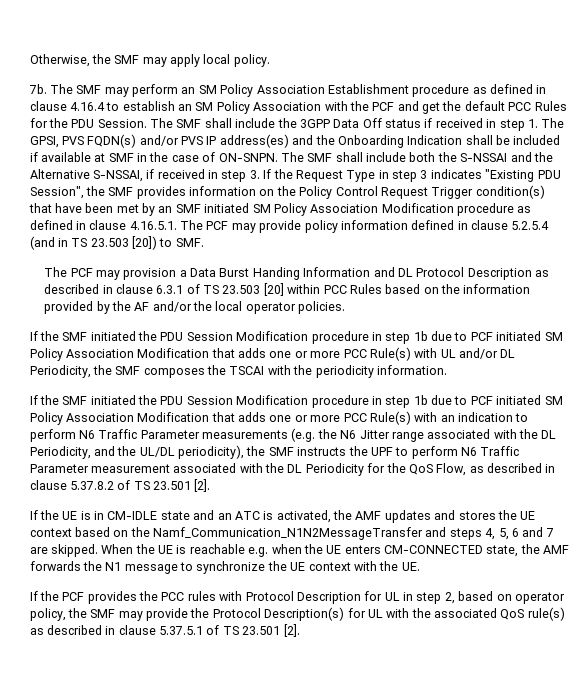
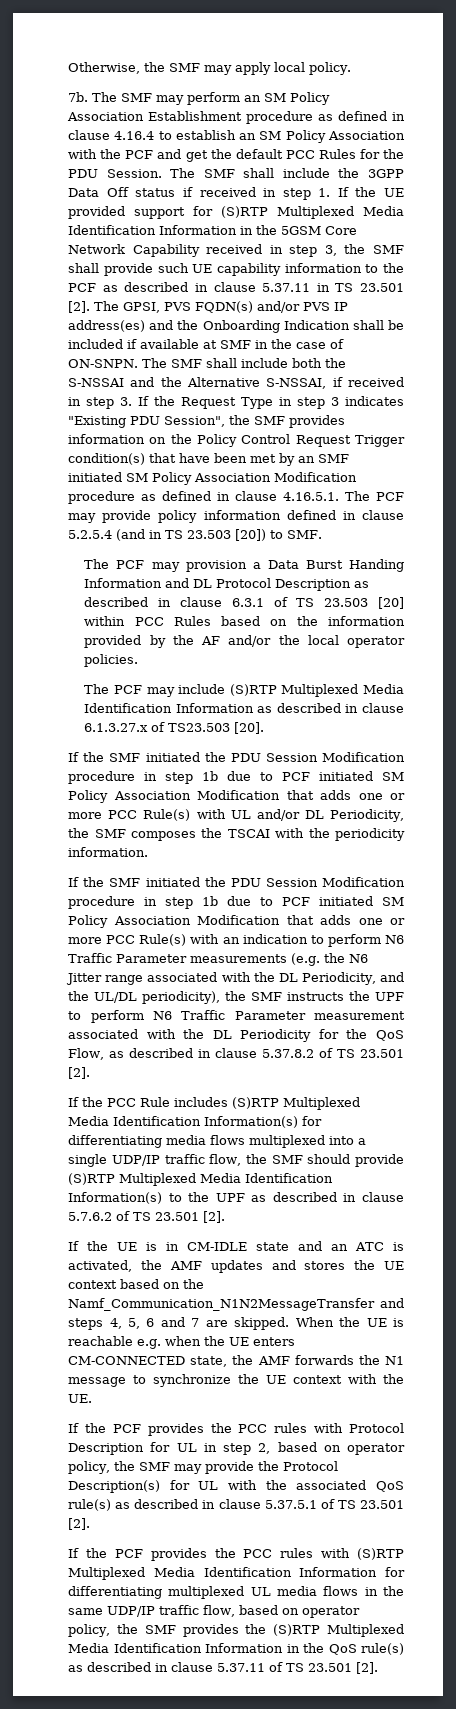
(538, 123) none -> [337,187,404,197] [68,206,405,219] [68,225,358,235] [68,244,405,257] [68,263,405,276] [68,282,404,292] [68,301,91,313] If the UE provided support for (S)RTP Multiplexed Media Identification Information in the 5GSM Core Network Capability received in step 3, the SMF shall provide such UE capability information to the PCF as described in clause 5.37.11 in TS 23.501 [2].
(346, 307) none -> [84,684,404,697] [84,703,404,713] [84,722,265,734] // The PCF may include (S)RTP Multiplexed Media Identification Information as described in clause 6.1.3.27.x of TS23.503 [20].
(211, 485) none -> [68,1097,361,1110] [68,1116,323,1128] [68,1135,367,1148] [68,1154,404,1167] [68,1173,334,1186] [68,1192,405,1204] [68,1211,226,1223] // If the PCC Rule includes (S)RTP Multiplexed Media Identification Information(s) for differentiating media flows multiplexed into a single UDP/IP traffic flow, the SMF should provide (S)RTP Multiplexed Media Identification Information(s) to the UPF as described in clause 5.7.6.2 of TS 23.501 [2].
(300, 630) none -> [68,1548,404,1561] [68,1567,405,1580] [68,1586,404,1599] [68,1605,361,1618] [68,1624,405,1637] [68,1643,405,1655] [68,1662,379,1674] // If the PCF provides the PCC rules with (S)RTP Multiplexed Media Identification Information for differentiating multiplexed UL media flows in the same UDP/IP traffic flow, based on operator policy, the SMF provides the (S)RTP Multiplexed Media Identification Information in the QoS rule(s) as described in clause 5.37.11 of TS 23.501 [2].

